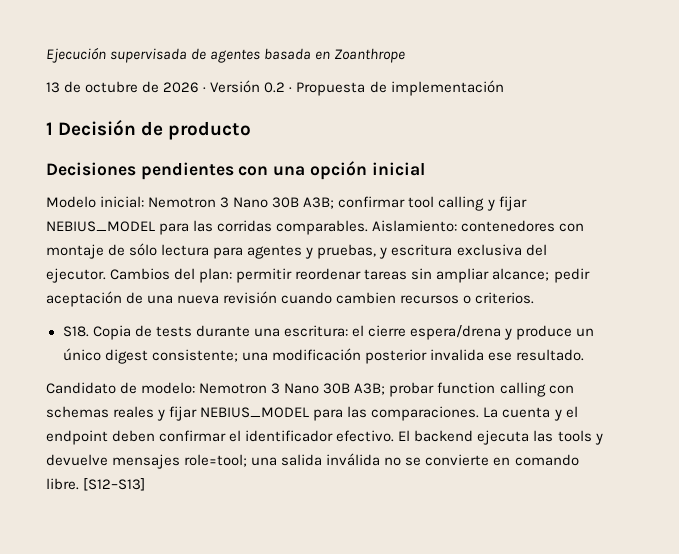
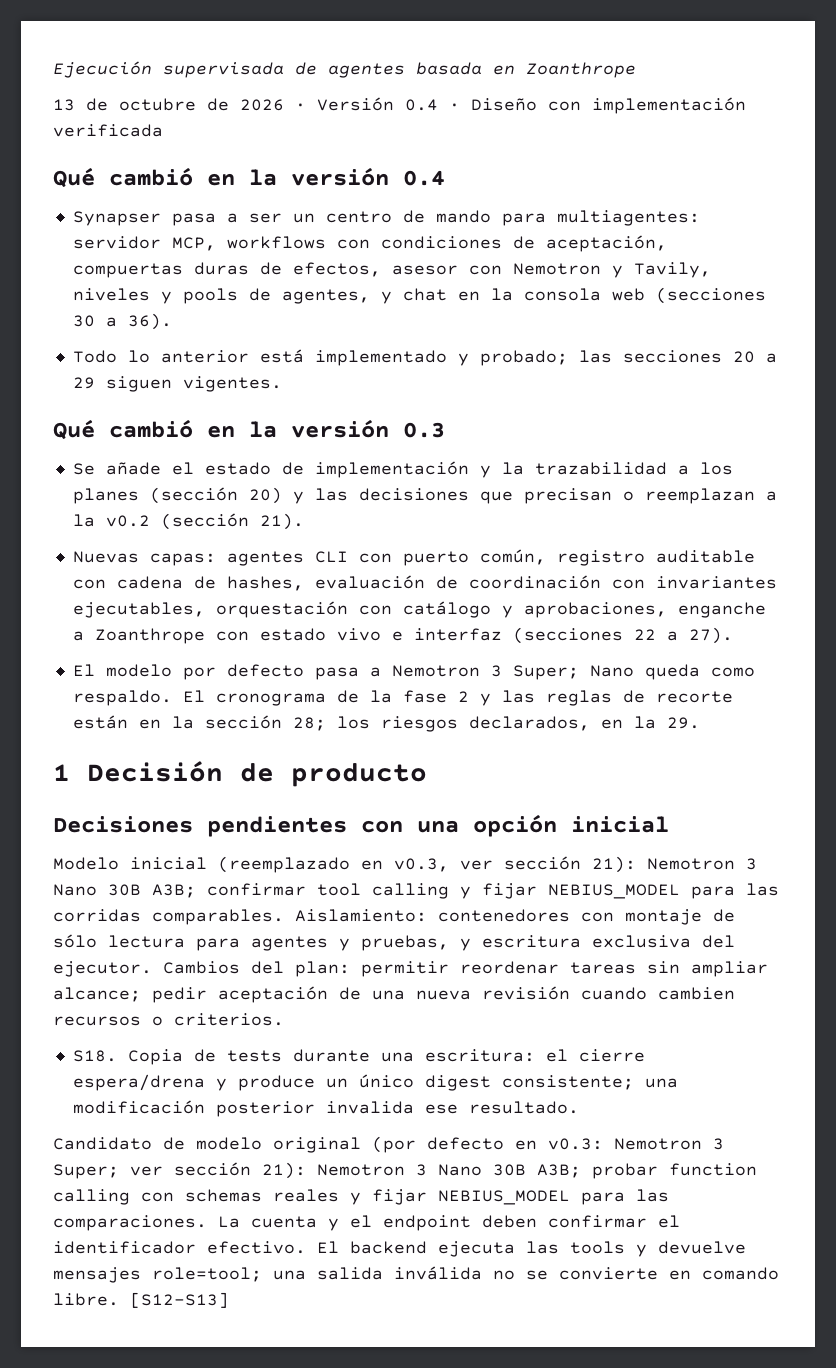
[264,80,504,96] 0.2 · Propuesta de implementación -> [405,97,746,114] [53,124,163,137] [53,167,445,188] [72,210,700,226] [72,235,667,252] [72,262,711,278] [72,287,766,304] [72,313,172,330] [72,349,777,366] [72,376,282,392] [53,419,445,440] [72,461,733,478] [72,487,777,504] [72,513,304,530] [72,549,755,566] [72,575,777,591] [72,601,766,618] [72,627,733,644] [72,664,755,680] [72,690,733,706] [72,715,700,732] 0.4 · Diseño con implementación verificada // Qué cambió en la versión 0.4 // Synapser pasa a ser un centro de mando para multiagentes: servidor MCP, workflows con condiciones de aceptación, compuertas duras de efectos, asesor con Nemotron y Tavily, niveles y pools de agentes, y chat en la consola web (secciones 30 a 36). // Todo lo anterior está implementado y probado; las secciones 20 a 29 siguen vigentes. // Qué cambió en la versión 0.3 // Se añade el estado de implementación y la trazabilidad a los planes (sección 20) y las decisiones que precisan o reemplazan a la v0.2 (sección 21). // Nuevas capas: agentes CLI con puerto común, registro auditable con cadena de hashes, evaluación de coordinación con invariantes ejecutables, orquestación con catálogo y aprobaciones, enganche a Zoanthrope con estado vivo e interfaz (secciones 22 a 27). // El modelo por defecto pasa a Nemotron 3 Super; Nano queda como respaldo. El cronograma de la fase 2 y las reglas de recorte están en la sección 28; los riesgos declarados, en la 29.
[100,196,145,208] inicial: -> [130,856,636,873] inicial (reemplazado en v0.3, ver sección 21):
[141,382,196,394] modelo: -> [196,1136,724,1153] [53,1162,306,1179] modelo original (por defecto en v0.3: Nemotron 3 Super; ver sección 21):

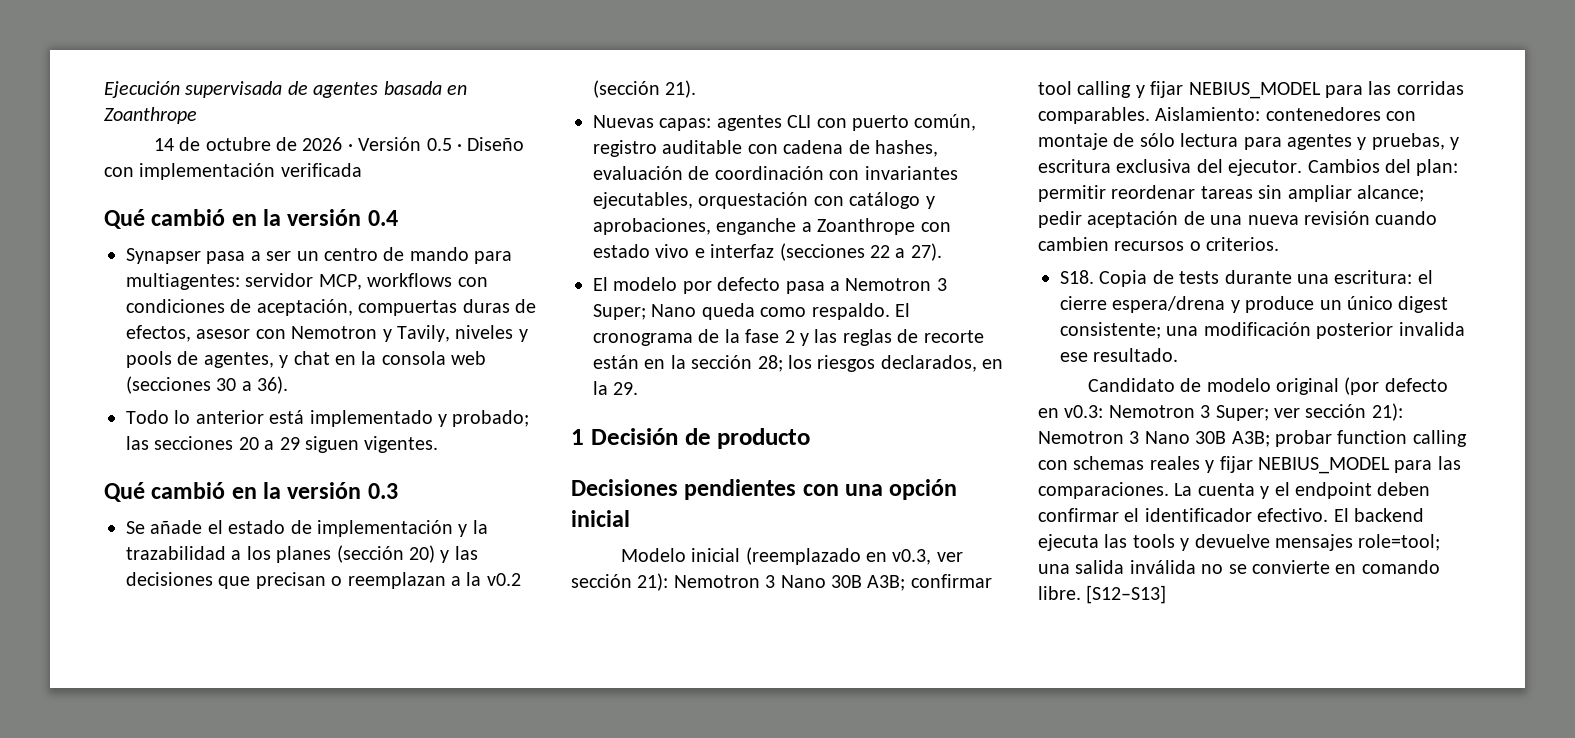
[53,99,75,111] 13 -> [153,138,174,151] 14
[405,99,438,111] 0.4 -> [426,138,452,151] 0.5

